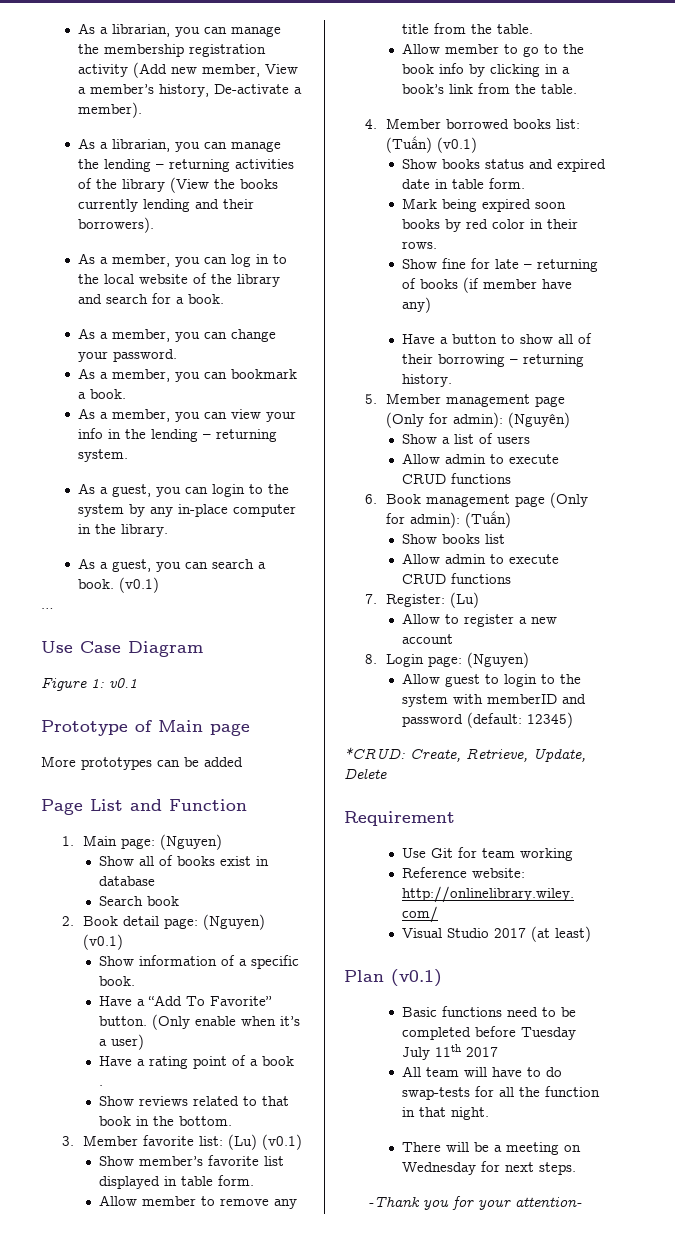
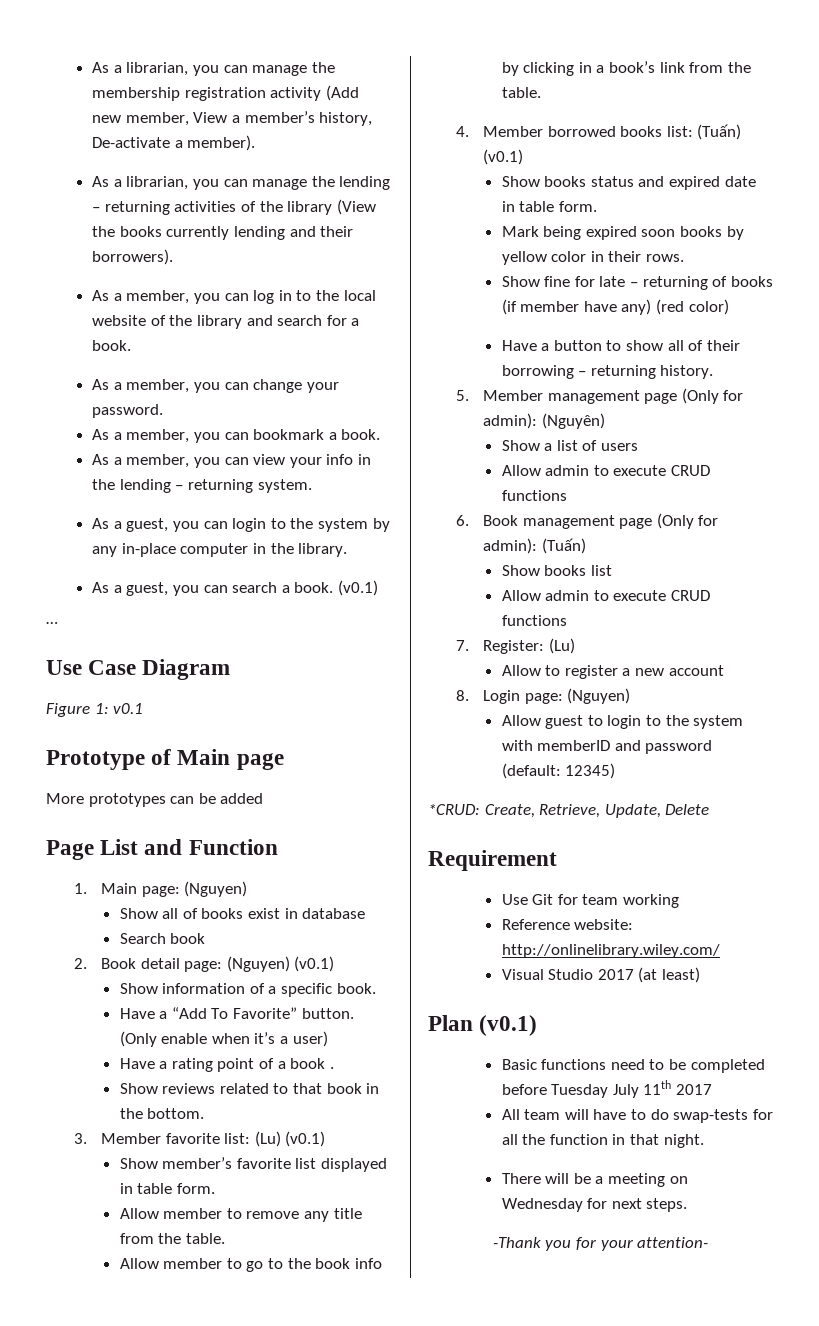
[466,219,489,229] red -> [501,251,547,265] yellow
(432, 305) none -> [656,299,729,315] (red color)

